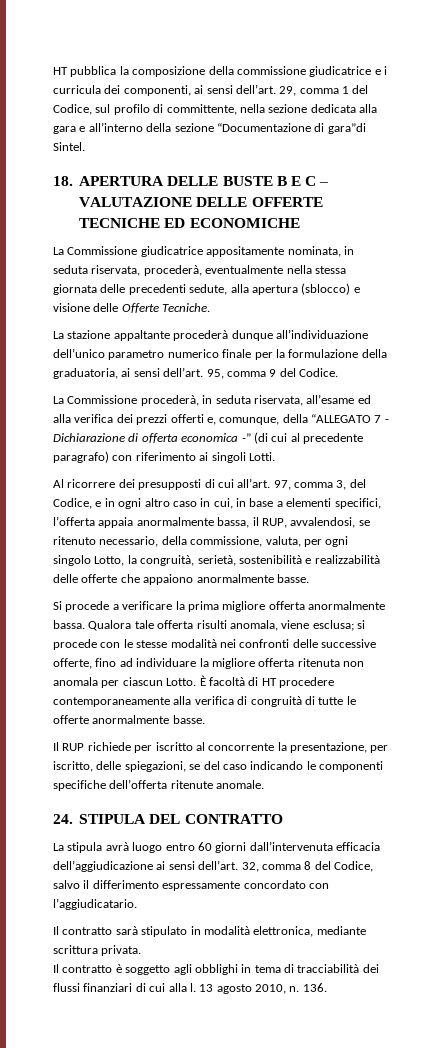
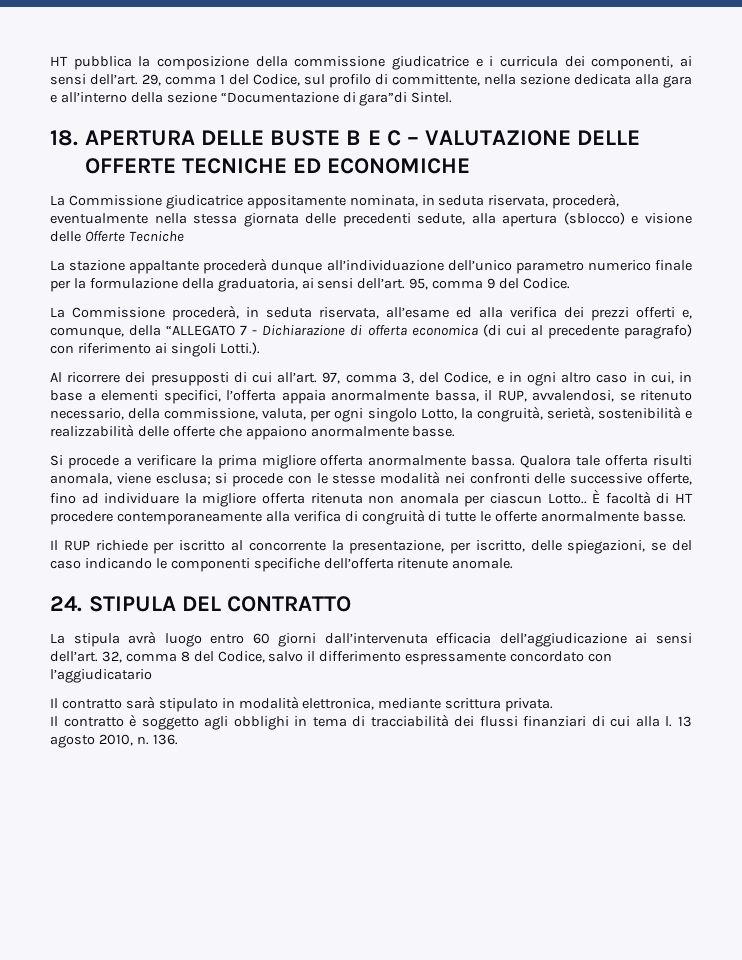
[162,303,211,312] Tecniche. -> [128,231,184,242] Tecniche
[241,433,251,442] -” -> (478, 330) none
[248,452,275,461] Lotti. -> [219,342,260,355] Lotti.).
[166,678,197,686] Lotto. -> [547,493,587,504] Lotto..
[53,898,137,910] l’aggiudicatario. -> [50,669,152,683] l’aggiudicatario

